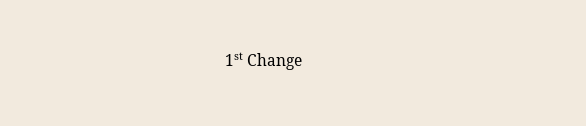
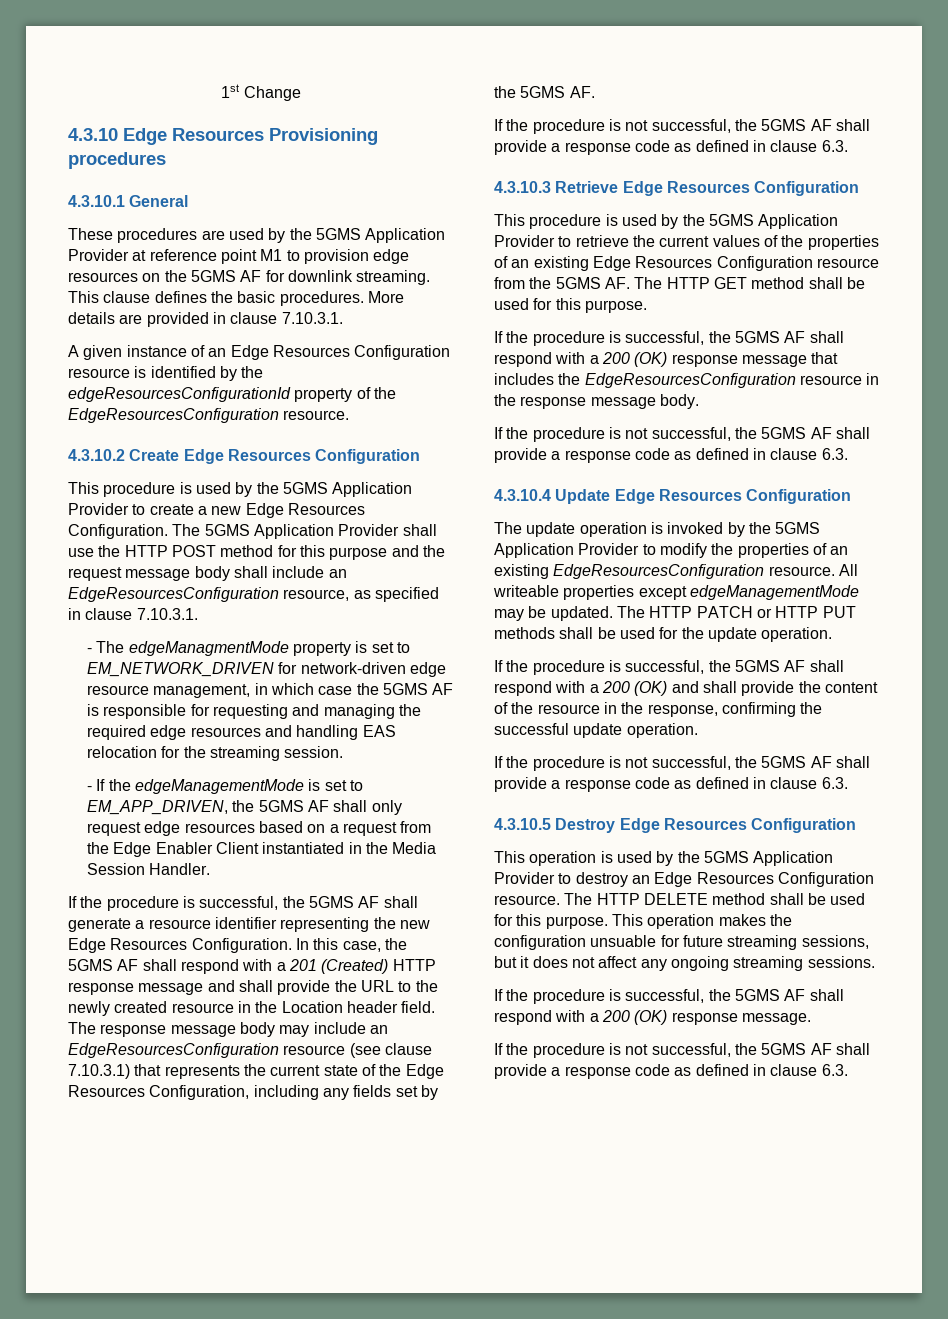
(303, 61) none -> [68,128,378,145] [68,152,166,169] [68,195,189,207] [68,228,446,243] [68,249,410,264] [68,270,431,285] [68,291,404,306] [68,312,343,327] [68,345,451,360] [68,366,264,381] [68,387,396,402] [68,408,350,423] [68,449,421,464] [68,482,413,497] [68,503,365,518] [68,524,437,539] [68,545,445,560] [68,566,347,581] [68,587,439,602] [68,608,198,620] [87,641,410,656] [87,662,446,677] [87,683,454,698] [87,704,421,719] [87,725,396,740] [87,746,344,761] [87,779,363,794] [87,800,402,815] [87,821,432,836] [87,842,437,857] [87,863,211,875] [68,896,418,911] [68,917,430,932] [68,938,407,953] [68,959,436,974] [68,980,438,995] [68,1001,436,1016] [68,1022,388,1037] [68,1043,432,1058] [68,1064,444,1079] [68,1085,438,1100] [494,86,595,98] [494,119,870,134] [494,140,848,155] [494,181,860,196] [494,214,839,229] [494,235,879,250] [494,256,879,271] [494,277,865,289] [494,298,647,313] [494,331,844,346] [494,352,839,367] [494,373,880,388] [494,394,699,409] [494,427,870,442] [494,448,848,463] [494,489,852,504] [494,522,821,537] [494,543,849,558] [494,564,858,579] [493,585,859,600] [494,606,856,621] [494,627,833,642] [494,660,844,675] [494,681,878,696] [494,702,823,717] [494,723,698,738] [494,756,870,771] [494,777,848,792] [494,818,857,833] [494,851,834,866] [494,872,874,887] [494,893,866,905] [494,914,792,929] [494,935,869,950] [494,956,875,971] [494,989,844,1004] [494,1010,811,1025] [494,1043,870,1058] [494,1064,848,1079] // 4.3.10 Edge Resources Provisioning procedures // 4.3.10.1 General // These procedures are used by the 5GMS Application Provider at reference point M1 to provision edge resources on the 5GMS AF for downlink streaming. This clause defines the basic procedures. More details are provided in clause 7.10.3.1. // A given instance of an Edge Resources Configuration resource is identified by the edgeResourcesConfigurationId property of the EdgeResourcesConfiguration resource. // 4.3.10.2 Create Edge Resources Configuration // This procedure is used by the 5GMS Application Provider to create a new Edge Resources Configuration. The 5GMS Application Provider shall use the HTTP POST method for this purpose and the request message body shall include an EdgeResourcesConfiguration resource, as specified in clause 7.10.3.1. // - The edgeManagmentMode property is set to EM_NETWORK_DRIVEN for network-driven edge resource management, in which case the 5GMS AF is responsible for requesting and managing the required edge resources and handling EAS relocation for the streaming session. // - If the edgeManagementMode is set to EM_APP_DRIVEN, the 5GMS AF shall only request edge resources based on a request from the Edge Enabler Client instantiated in the Media Session Handler. // If the procedure is successful, the 5GMS AF shall generate a resource identifier representing the new Edge Resources Configuration. In this case, the 5GMS AF shall respond with a 201 (Created) HTTP response message and shall provide the URL to the newly created resource in the Location header field. The response message body may include an EdgeResourcesConfiguration resource (see clause 7.10.3.1) that represents the current state of the Edge Resources Configuration, including any fields set by the 5GMS AF. // If the procedure is not successful, the 5GMS AF shall provide a response code as defined in clause 6.3. // 4.3.10.3 Retrieve Edge Resources Configuration // This procedure is used by the 5GMS Application Provider to retrieve the current values of the properties of an existing Edge Resources Configuration resource from the 5GMS AF. The HTTP GET method shall be used for this purpose. // If the procedure is successful, the 5GMS AF shall respond with a 200 (OK) response message that includes the EdgeResourcesConfiguration resource in the response message body. // If the procedure is not successful, the 5GMS AF shall provide a response code as defined in clause 6.3. // 4.3.10.4 Update Edge Resources Configuration // The update operation is invoked by the 5GMS Application Provider to modify the properties of an existing EdgeResourcesConfiguration resource. All writeable properties except edgeManagementMode may be updated. The HTTP PATCH or HTTP PUT methods shall be used for the update operation. // If the procedure is successful, the 5GMS AF shall respond with a 200 (OK) and shall provide the content of the resource in the response, confirming the successful update operation. // If the procedure is not successful, the 5GMS AF shall provide a response code as defined in clause 6.3. // 4.3.10.5 Destroy Edge Resources Configuration // This operation is used by the 5GMS Application Provider to destroy an Edge Resources Configuration resource. The HTTP DELETE method shall be used for this purpose. This operation makes the configuration unsuable for future streaming sessions, but it does not affect any ongoing streaming sessions. // If the procedure is successful, the 5GMS AF shall respond with a 200 (OK) response message. // If the procedure is not successful, the 5GMS AF shall provide a response code as defined in clause 6.3.

